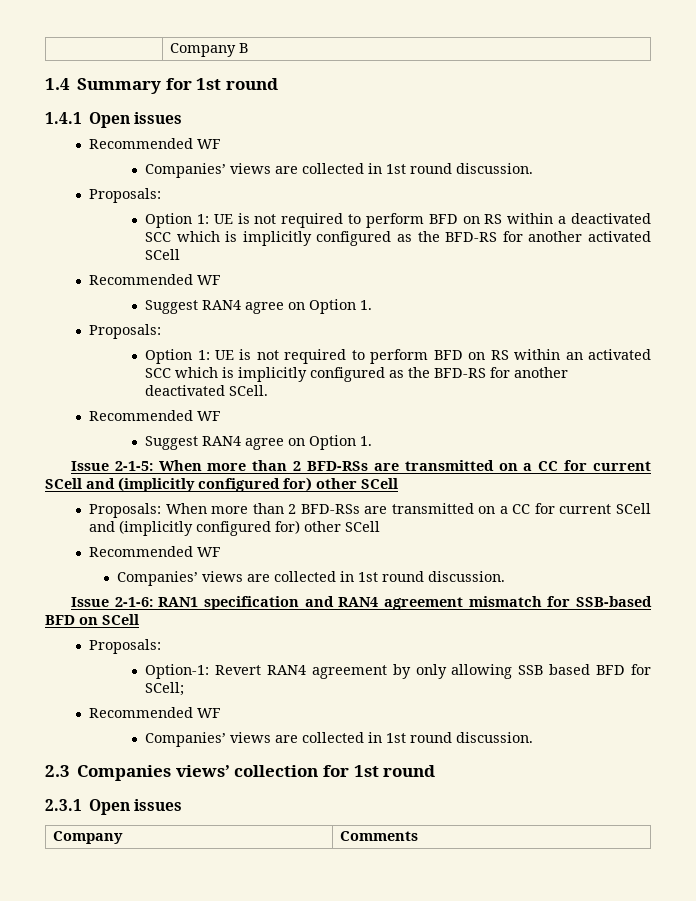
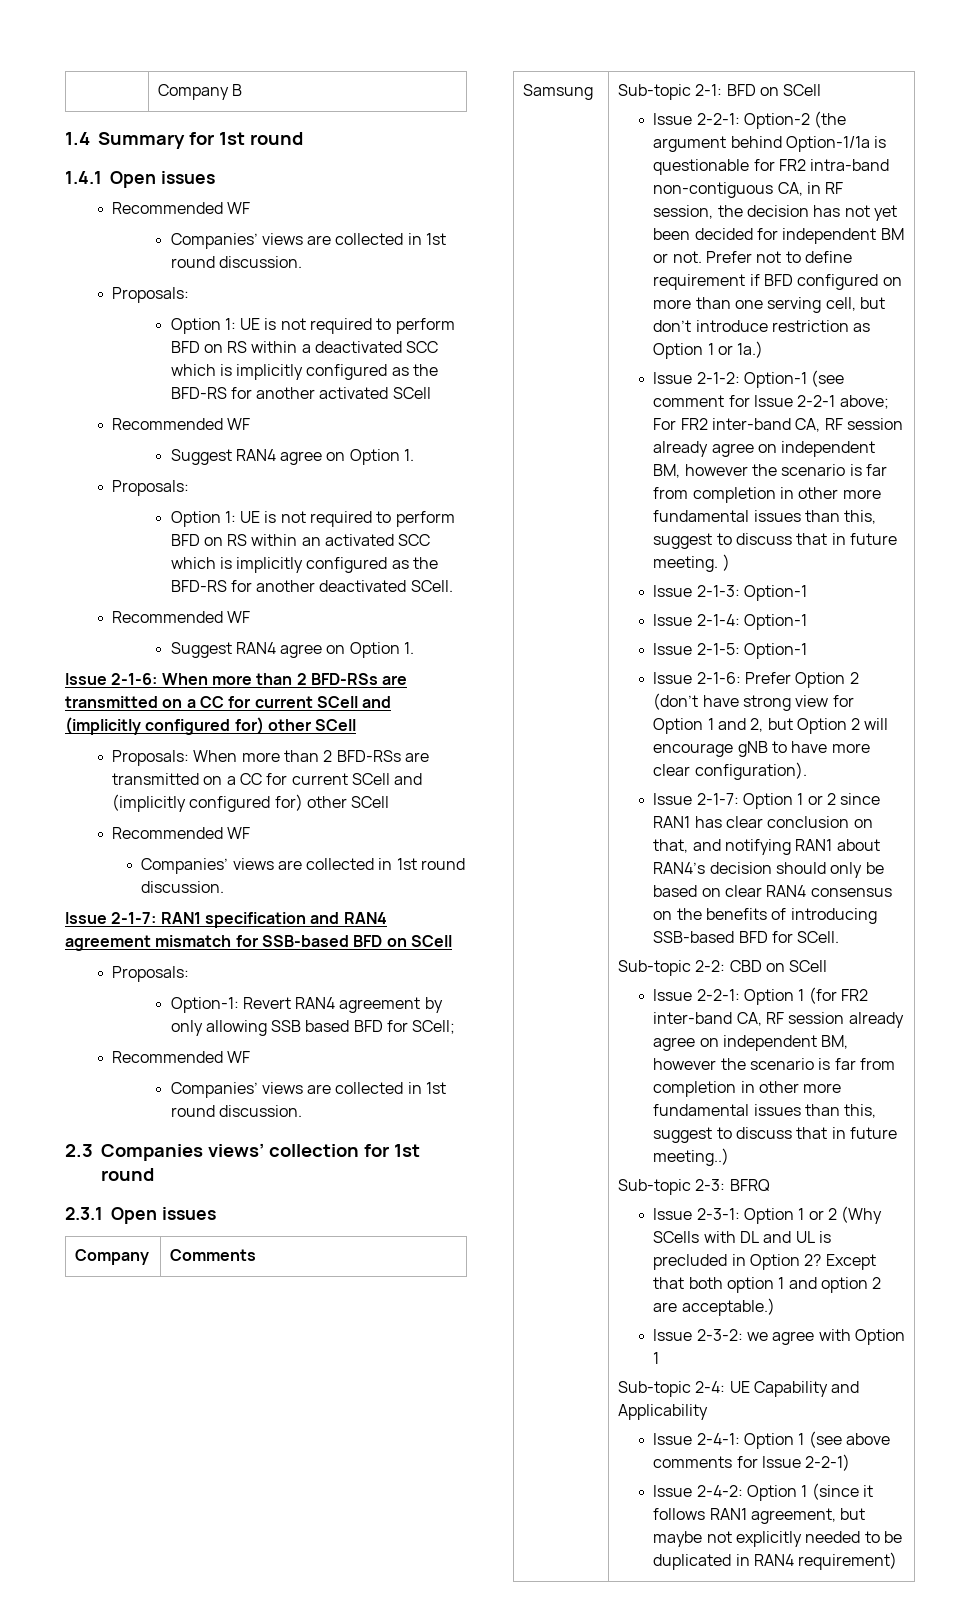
[114,461,153,471] 2-1-5: -> [111,673,158,685] 2-1-6:
[114,597,153,607] 2-1-6: -> [111,912,157,924] 2-1-7:
(418, 836) none -> [523,84,594,100] [618,84,822,100] [653,111,847,129] [653,136,887,152] [653,159,890,175] [653,182,844,198] [653,205,897,221] [653,228,904,244] [653,251,852,263] [653,274,902,290] [653,297,885,313] [653,320,871,332] [653,341,764,359] [653,370,845,388] [653,395,889,409] [653,418,903,432] [653,441,876,457] [653,464,887,478] [653,487,881,503] [653,510,877,524] [653,533,897,549] [653,554,730,572] [653,585,807,601] [653,614,807,630] [653,643,807,659] [653,672,859,688] [653,693,854,711] [653,718,889,734] [653,741,870,757] [653,762,807,780] [653,793,881,809] [653,816,873,828] [653,839,880,855] [653,862,884,878] [653,885,892,897] [653,908,877,924] [653,931,840,943] [618,960,828,976] [653,987,868,1005] [653,1012,904,1028] [653,1035,849,1051] [653,1058,895,1070] [653,1081,842,1097] [653,1104,877,1118] [653,1127,897,1143] [653,1148,730,1166] [618,1179,770,1195] [653,1206,883,1224] [653,1231,831,1243] [653,1254,876,1270] [653,1277,882,1293] [653,1298,775,1316] [653,1329,905,1345] [653,1352,660,1364] [618,1381,860,1397] [618,1404,709,1420] [653,1431,890,1449] [653,1454,851,1471] [653,1483,873,1501] [653,1508,866,1524] [653,1531,902,1547] [653,1552,898,1570] // Samsung | Sub-topic 2-1: BFD on SCell // Issue 2-2-1: Option-2 (the argument behind Option-1/1a is questionable for FR2 intra-band non-contiguous CA, in RF session, the decision has not yet been decided for independent BM or not. Prefer not to define requirement if BFD configured on more than one serving cell, but don’t introduce restriction as Option 1 or 1a.) // Issue 2-1-2: Option-1 (see comment for Issue 2-2-1 above; For FR2 inter-band CA, RF session already agree on independent BM, however the scenario is far from completion in other more fundamental issues than this, suggest to discuss that in future meeting. ) // Issue 2-1-3: Option-1 // Issue 2-1-4: Option-1 // Issue 2-1-5: Option-1 // Issue 2-1-6: Prefer Option 2 (don’t have strong view for Option 1 and 2, but Option 2 will encourage gNB to have more clear configuration). // Issue 2-1-7: Option 1 or 2 since RAN1 has clear conclusion on that, and notifying RAN1 about RAN4’s decision should only be based on clear RAN4 consensus on the benefits of introducing SSB-based BFD for SCell. // Sub-topic 2-2: CBD on SCell // Issue 2-2-1: Option 1 (for FR2 inter-band CA, RF session already agree on independent BM, however the scenario is far from completion in other more fundamental issues than this, suggest to discuss that in future meeting..) // Sub-topic 2-3: BFRQ // Issue 2-3-1: Option 1 or 2 (Why SCells with DL and UL is precluded in Option 2? Except that both option 1 and option 2 are acceptable.) // Issue 2-3-2: we agree with Option 1 // Sub-topic 2-4: UE Capability and Applicability // Issue 2-4-1: Option 1 (see above comments for Issue 2-2-1) // Issue 2-4-2: Option 1 (since it follows RAN1 agreement, but maybe not explicitly needed to be duplicated in RAN4 requirement)

